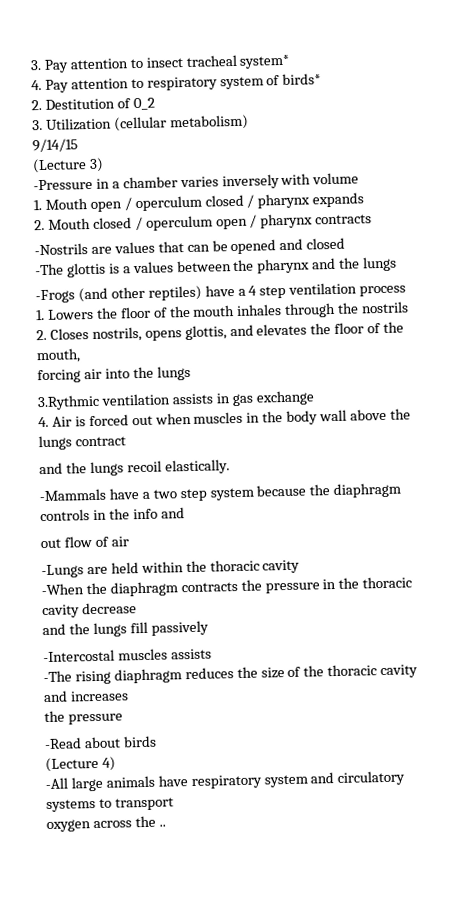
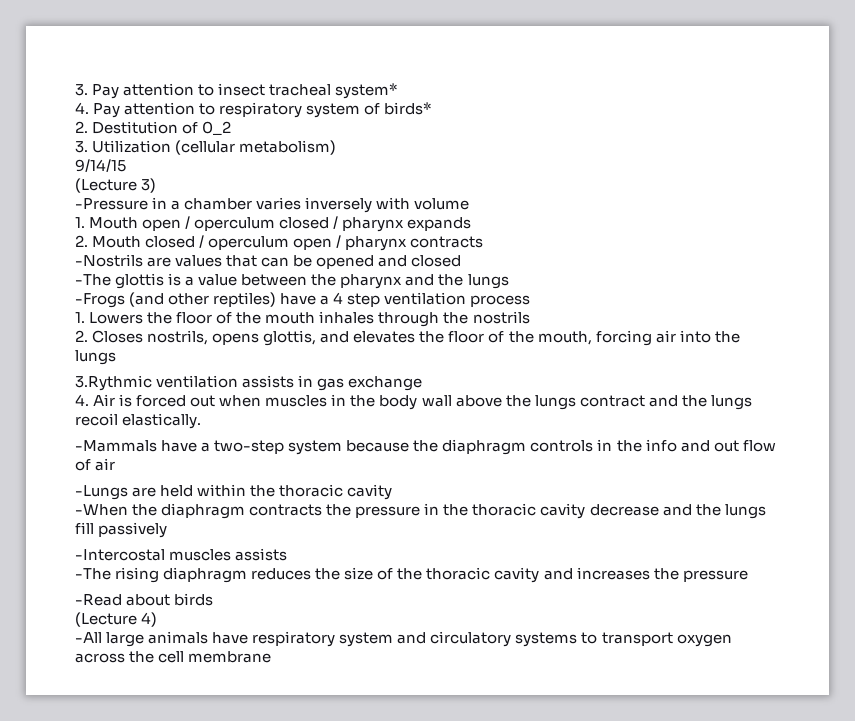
[132,261,174,274] values -> [198,274,238,286] value
(81, 356) // -> (592, 338) none
(126, 441) // -> (645, 401) none
[152,488,207,502] two step -> [214,440,285,454] two-step
(185, 513) // -> (710, 446) none
(137, 608) // -> (659, 510) none
(129, 696) // -> (650, 573) none
(174, 804) // -> (673, 639) none
[158,824,166,827] .. -> [158,651,272,663] cell membrane

